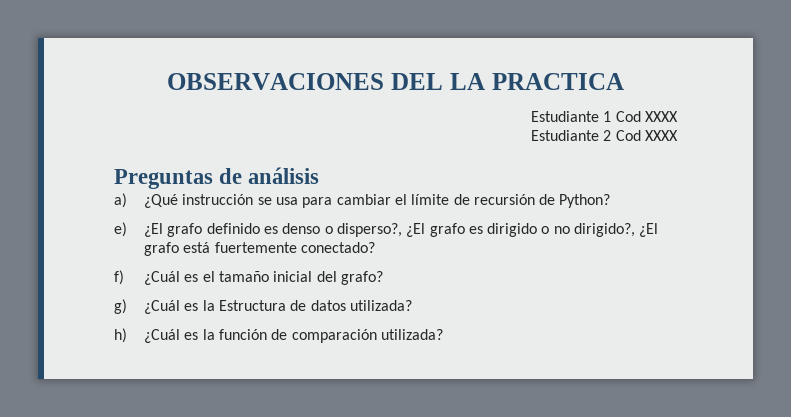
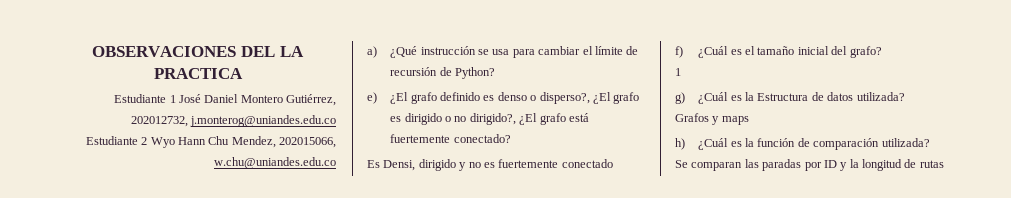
[615,111,678,122] [531,130,678,141] [114,167,320,189] Cod XXXX // Estudiante 2 Cod XXXX // Preguntas de análisis -> [178,94,336,106] [130,115,336,127] [85,136,336,148] [214,157,336,169] José Daniel Montero Gutiérrez, 202012732, j.monterog@uniandes.edu.co // Estudiante 2 Wyo Hann Chu Mendez, 202015066, w.chu@uniandes.edu.co
(375, 247) none -> [367,159,613,171] // Es Densi, dirigido y no es fuertemente conectado
(383, 278) none -> [675,68,681,76] // 1
(412, 305) none -> [675,113,749,125] // Grafos y maps
(443, 334) none -> [675,159,944,171] // Se comparan las paradas por ID y la longitud de rutas

